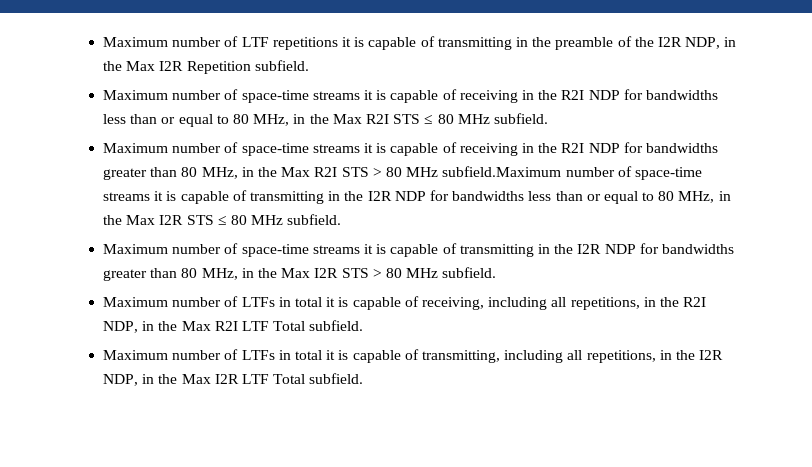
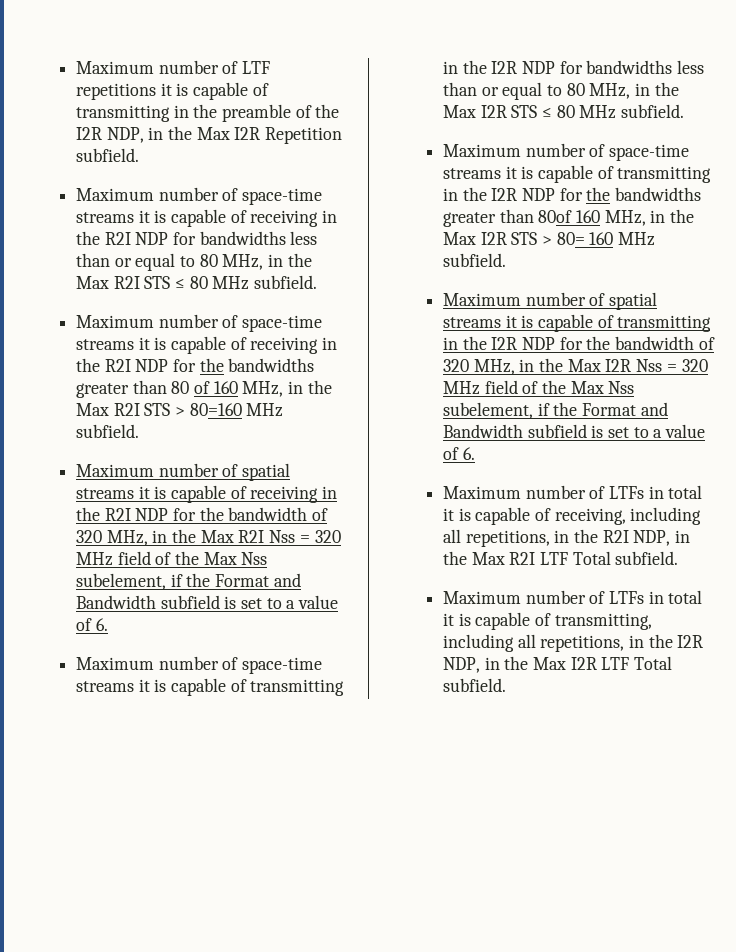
[645,143,718,153] [103,167,198,180] bandwidths greater than 80 -> [199,358,315,372] [75,380,238,398] the bandwidths greater than 80 of 160
[385,166,562,177] 80 MHz subfield.Maximum -> [189,403,284,417] [75,424,139,438] [75,463,291,481] [75,485,338,503] [75,507,329,521] [75,529,341,546] [75,551,268,566] [75,573,301,590] [75,595,339,609] [75,618,108,631] [75,657,154,670] 80=160 MHz subfield. // Maximum number of spatial streams it is capable of receiving in the R2I NDP for the bandwidth of 320 MHz, in the Max R2I Nss = 320 MHz field of the Max Nss subelement, if the Format and Bandwidth subfield is set to a value of 6. // Maximum
[661,244,734,254] [103,268,198,281] bandwidths greater than 80 -> [586,187,702,201] [442,209,601,227] the bandwidths greater than 80of 160
[385,267,497,278] 80 MHz subfield. -> [556,232,656,246] [442,253,506,267] [442,292,658,310] [442,314,712,332] [442,336,715,350] [442,358,708,375] [442,380,635,395] [442,402,668,419] [442,424,706,438] [442,447,475,460] 80= 160 MHz subfield. // Maximum number of spatial streams it is capable of transmitting in the I2R NDP for the bandwidth of 320 MHz, in the Max I2R Nss = 320 MHz field of the Max Nss subelement, if the Format and Bandwidth subfield is set to a value of 6.

